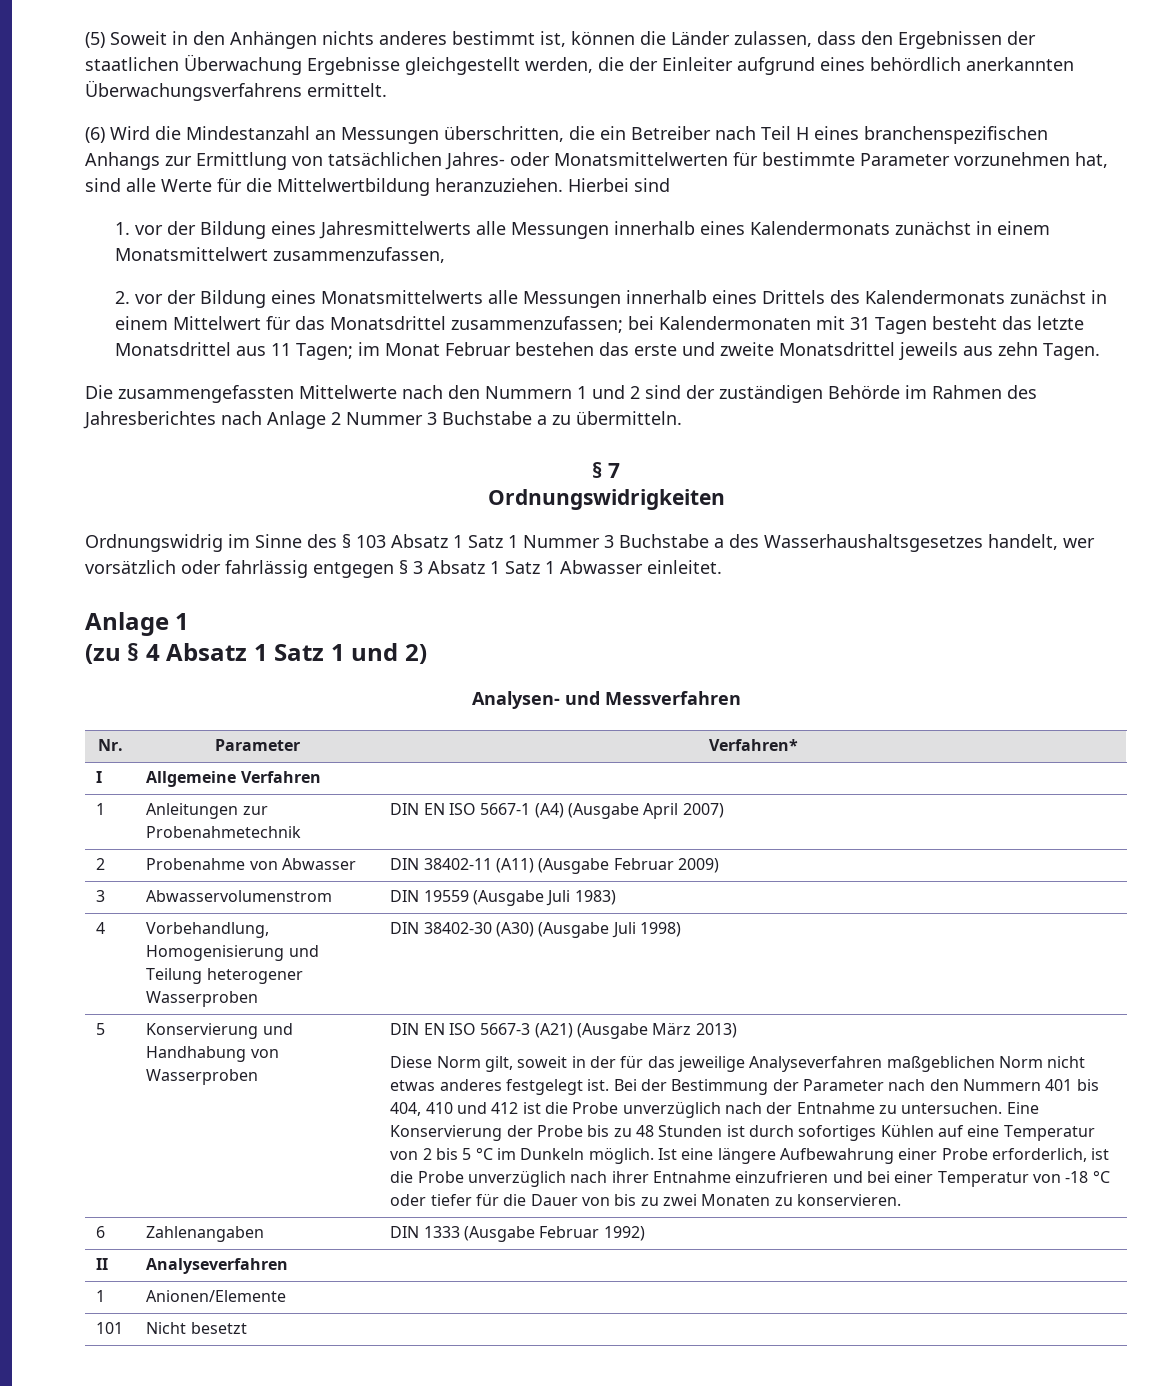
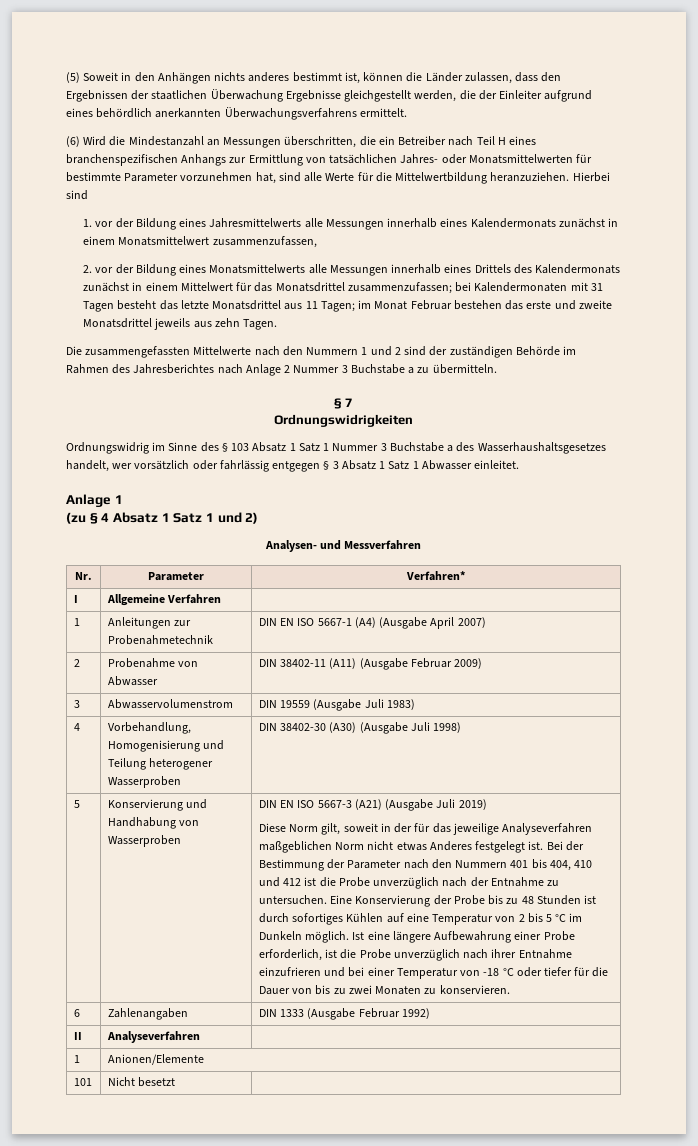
[652,1022,737,1038] März 2013) -> [436,799,487,810] Juli 2019)
[439,1079,502,1091] anderes -> [429,841,472,851] Anderes

